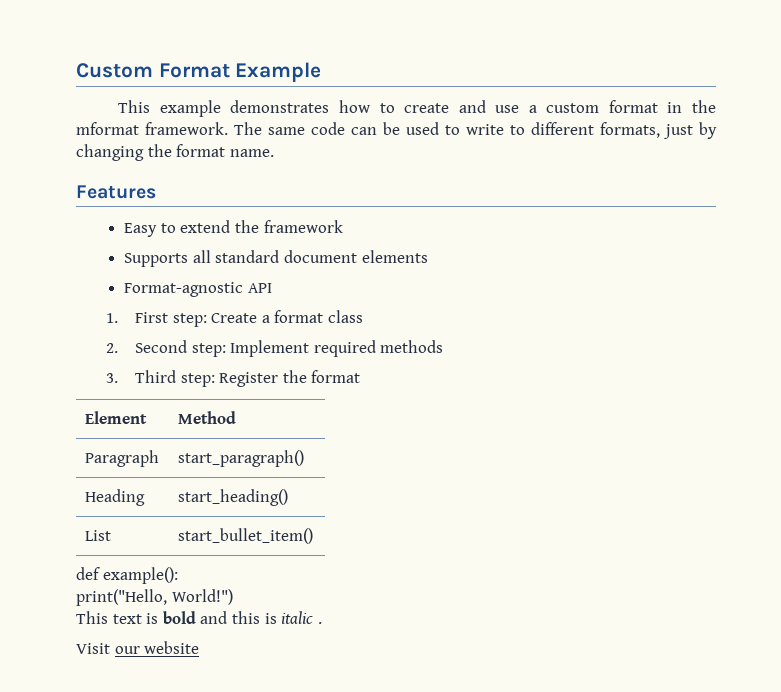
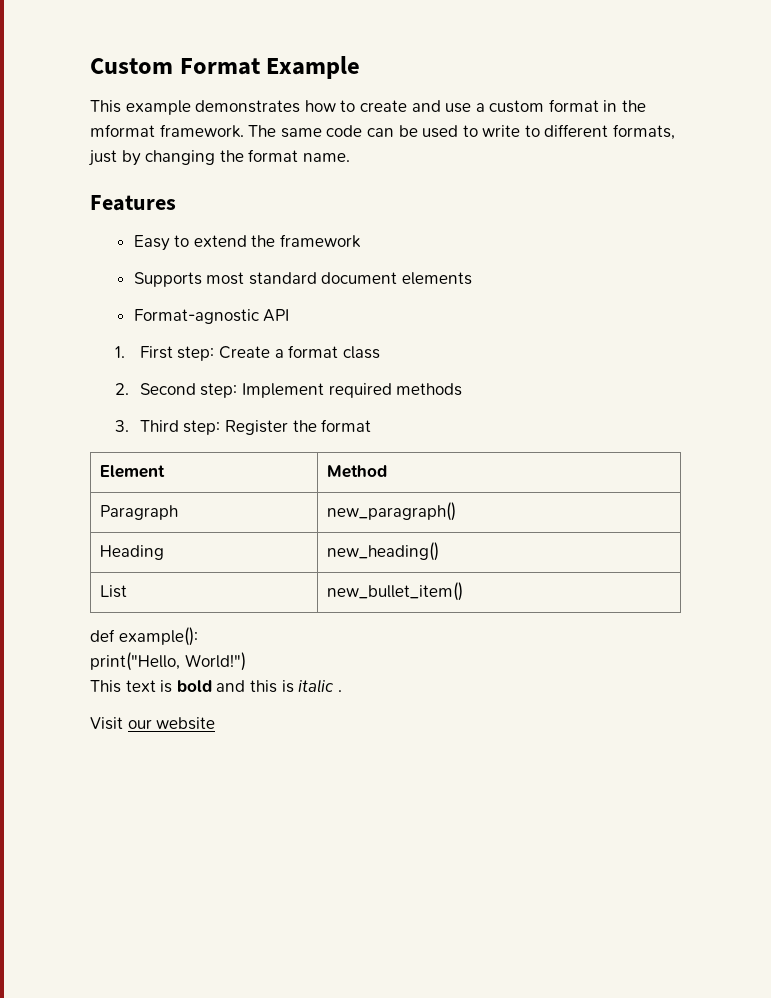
[192,250,211,263] all -> [206,272,245,285] most
[178,450,305,467] start_paragraph() -> [326,502,456,521] new_paragraph()
[178,489,289,506] start_heading() -> [326,542,439,561] new_heading()
[178,528,314,544] start_bullet_item() -> [326,582,463,601] new_bullet_item()

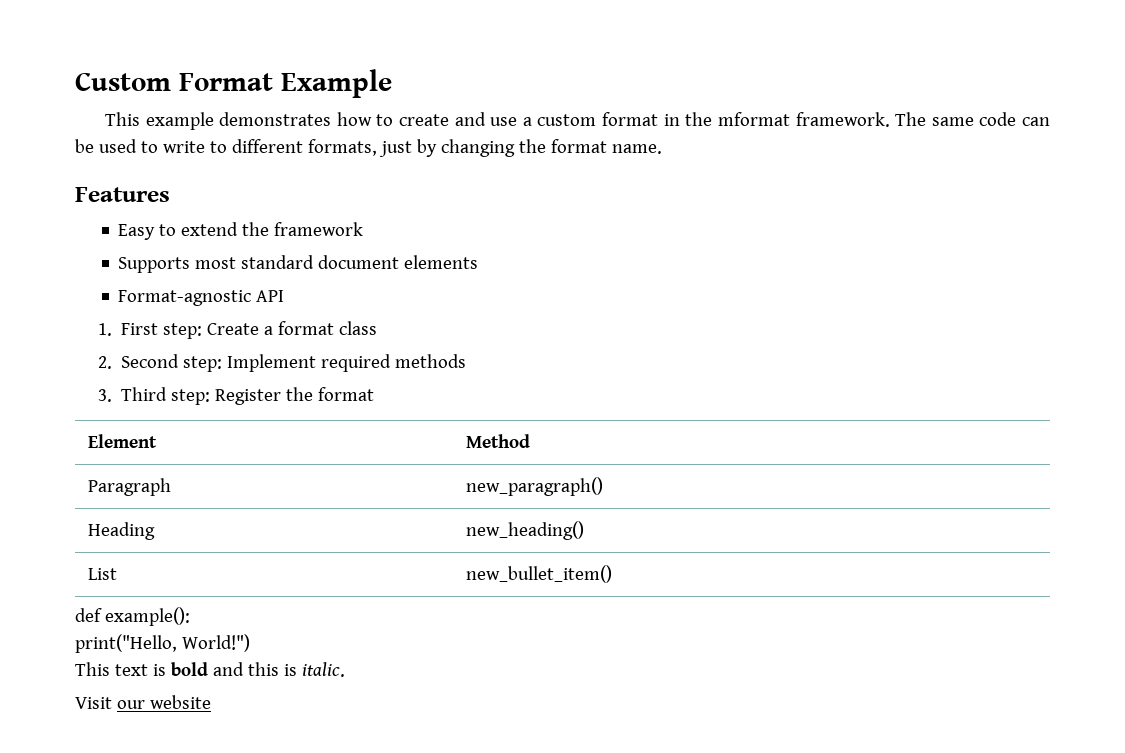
[298,679,342,693] italic . -> [301,662,345,677] italic.

